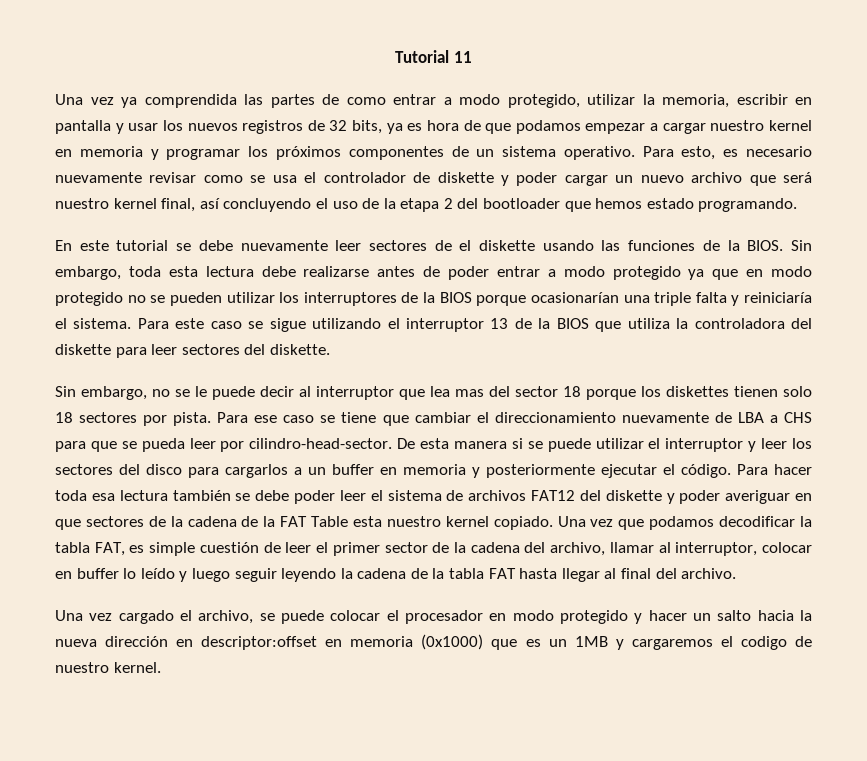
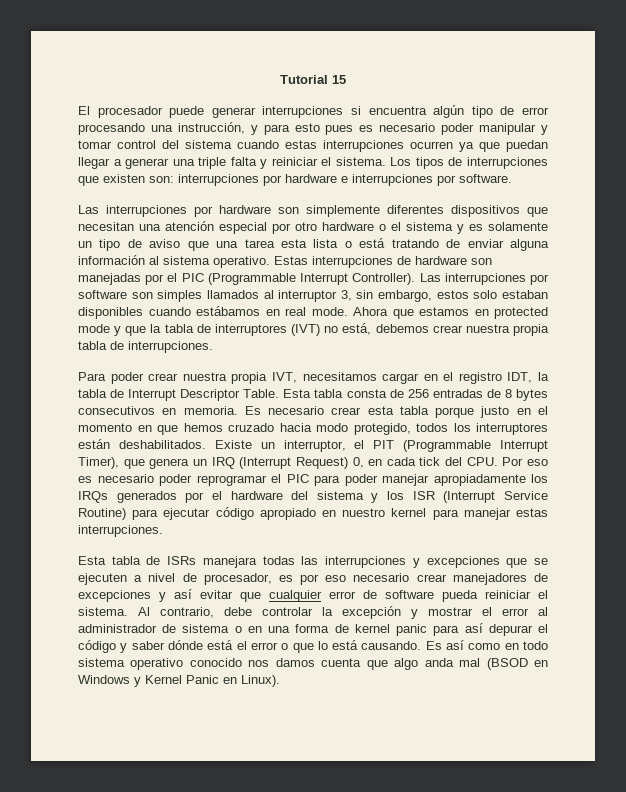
[453,51,472,63] [55,94,812,108] [55,120,813,134] [55,146,813,160] [55,172,812,186] [55,198,798,212] [55,240,813,251] [55,266,812,280] [55,292,619,306] 11 // Una vez ya comprendida las partes de como entrar a modo protegido, utilizar la memoria, escribir en pantalla y usar los nuevos registros de 32 bits, ya es hora de que podamos empezar a cargar nuestro kernel en memoria y programar los próximos componentes de un sistema operativo. Para esto, es necesario nuevamente revisar como se usa el controlador de diskette y poder cargar un nuevo archivo que será nuestro kernel final, así concluyendo el uso de la etapa 2 del bootloader que hemos estado programando. // En este tutorial se debe nuevamente leer sectores de el diskette usando las funciones de la BIOS. Sin embargo, toda esta lectura debe realizarse antes de poder entrar a modo protegido ya que en modo protegido no se pueden utilizar los interruptores de la BIOS porque ocasionarían -> [332,75,346,84] [78,105,550,118] [78,122,549,135] [78,140,548,152] [78,157,170,169] 15 // El procesador puede generar interrupciones si encuentra algún tipo de error procesando una instrucción, y para esto pues es necesario poder manipular y tomar control del sistema cuando estas interrupciones ocurren ya que puedan llegar a generar
[744,292,812,303] [55,318,813,332] [55,344,330,358] [55,386,812,400] [55,412,812,426] [55,438,813,452] [55,464,812,478] [55,490,813,504] [55,516,813,530] [55,542,812,556] [55,568,737,582] [55,610,813,624] [55,634,813,650] [55,662,161,673] reiniciaría el sistema. Para este caso se sigue utilizando el interruptor 13 de la BIOS que utiliza la controladora del diskette para leer sectores del diskette. // Sin embargo, no se le puede decir al interruptor que lea mas del sector 18 porque los diskettes tienen solo 18 sectores por pista. Para ese caso se tiene que cambiar el direccionamiento nuevamente de LBA a CHS para que se pueda leer por cilindro-head-sector. De esta manera si se puede utilizar el interruptor y leer los sectores del disco para cargarlos a un buffer en memoria y posteriormente ejecutar el código. Para hacer toda esa lectura también se debe poder leer el sistema de archivos FAT12 del diskette y poder averiguar en que sectores de la cadena de la FAT Table esta nuestro kernel copiado. Una vez que podamos decodificar la tabla FAT, es simple cuestión de leer el primer sector de la cadena del archivo, llamar al interruptor, colocar en buffer lo leído y luego seguir leyendo la cadena de la tabla FAT hasta llegar al final del archivo. // Una vez cargado el archivo, se puede colocar el procesador en modo protegido y hacer un salto hacia la nueva dirección en descriptor:offset en memoria (0x1000) que es un 1MB y cargaremos el codigo de nuestro kernel. -> [271,157,548,169] [78,174,512,186] [78,205,548,217] [78,221,548,234] [78,238,549,251] [78,255,492,268] [78,273,549,285] [78,290,548,302] [78,306,548,319] [78,323,549,336] [78,341,213,353] [78,372,549,384] [78,389,549,401] [78,406,548,418] [78,423,548,435] [78,439,548,452] [78,457,549,469] [78,474,548,486] [78,491,548,503] [78,507,548,520] [78,525,163,537] [78,556,548,568] [78,573,548,585] [78,589,548,602] [78,606,548,619] [78,623,548,636] [78,640,548,653] [78,658,548,670] [78,675,280,687] reiniciar el sistema. Los tipos de interrupciones que existen son: interrupciones por hardware e interrupciones por software. // Las interrupciones por hardware son simplemente diferentes dispositivos que necesitan una atención especial por otro hardware o el sistema y es solamente un tipo de aviso que una tarea esta lista o está tratando de enviar alguna información al sistema operativo. Estas interrupciones de hardware son manejadas por el PIC (Programmable Interrupt Controller). Las interrupciones por software son simples llamados al interruptor 3, sin embargo, estos solo estaban disponibles cuando estábamos en real mode. Ahora que estamos en protected mode y que la tabla de interruptores (IVT) no está, debemos crear nuestra propia tabla de interrupciones. // Para poder crear nuestra propia IVT, necesitamos cargar en el registro IDT, la tabla de Interrupt Descriptor Table. Esta tabla consta de 256 entradas de 8 bytes consecutivos en memoria. Es necesario crear esta tabla porque justo en el momento en que hemos cruzado hacia modo protegido, todos los interruptores están deshabilitados. Existe un interruptor, el PIT (Programmable Interrupt Timer), que genera un IRQ (Interrupt Request) 0, en cada tick del CPU. Por eso es necesario poder reprogramar el PIC para poder manejar apropiadamente los IRQs generados por el hardware del sistema y los ISR (Interrupt Service Routine) para ejecutar código apropiado en nuestro kernel para manejar estas interrupciones. // Esta tabla de ISRs manejara todas las interrupciones y excepciones que se ejecuten a nivel de procesador, es por eso necesario crear manejadores de excepciones y así evitar que cualquier error de software pueda reiniciar el sistema. Al contrario, debe controlar la excepción y mostrar el error al administrador de sistema o en una forma de kernel panic para así depurar el código y saber dónde está el error o que lo está causando. Es así como en todo sistema operativo conocido nos damos cuenta que algo anda mal (BSOD en Windows y Kernel Panic en Linux).

